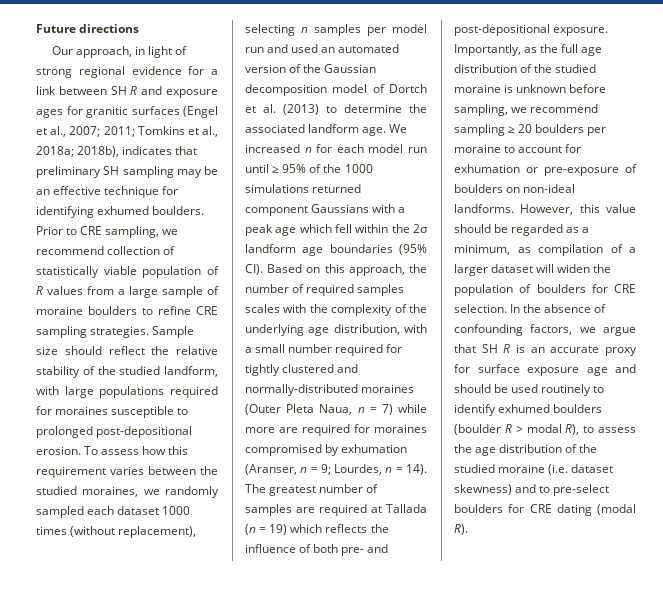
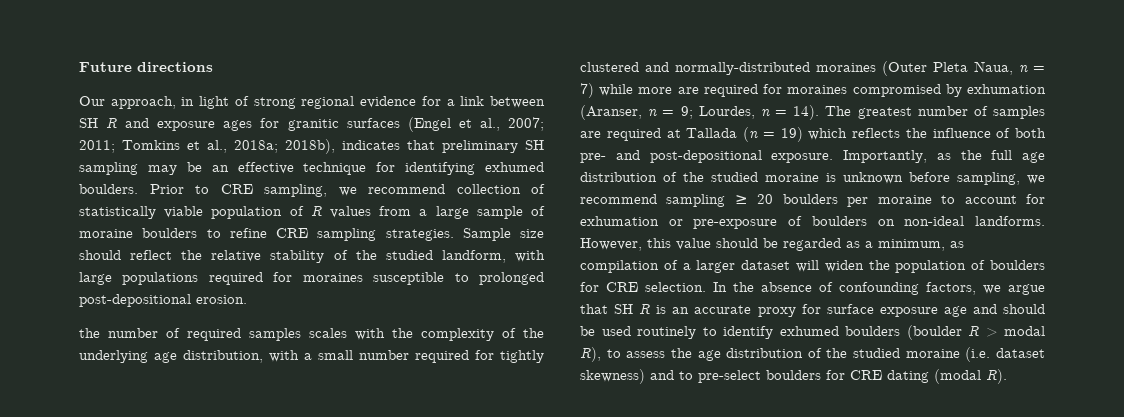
[84,446,189,455] [36,466,218,478] [36,486,219,498] [36,506,191,518] [36,526,197,538] [245,24,427,36] [245,44,400,53] [245,64,377,73] [245,84,427,96] [245,104,427,115] [245,124,408,136] [245,144,427,153] [245,164,373,173] [245,184,362,193] [245,204,406,216] [245,224,428,236] [245,244,427,256] [245,264,405,276] To assess how this requirement varies between the studied moraines, we randomly sampled each dataset 1000 times (without replacement), selecting n samples per model run and used an automated version of the Gaussian decomposition model of Dortch et al. (2013) to determine the associated landform age. We increased n for each model run until ≥ 95% of the 1000 simulations returned component Gaussians with a peak age which fell within the 2σ landform age boundaries (95% CI). Based on this approach, -> (247, 299) //

